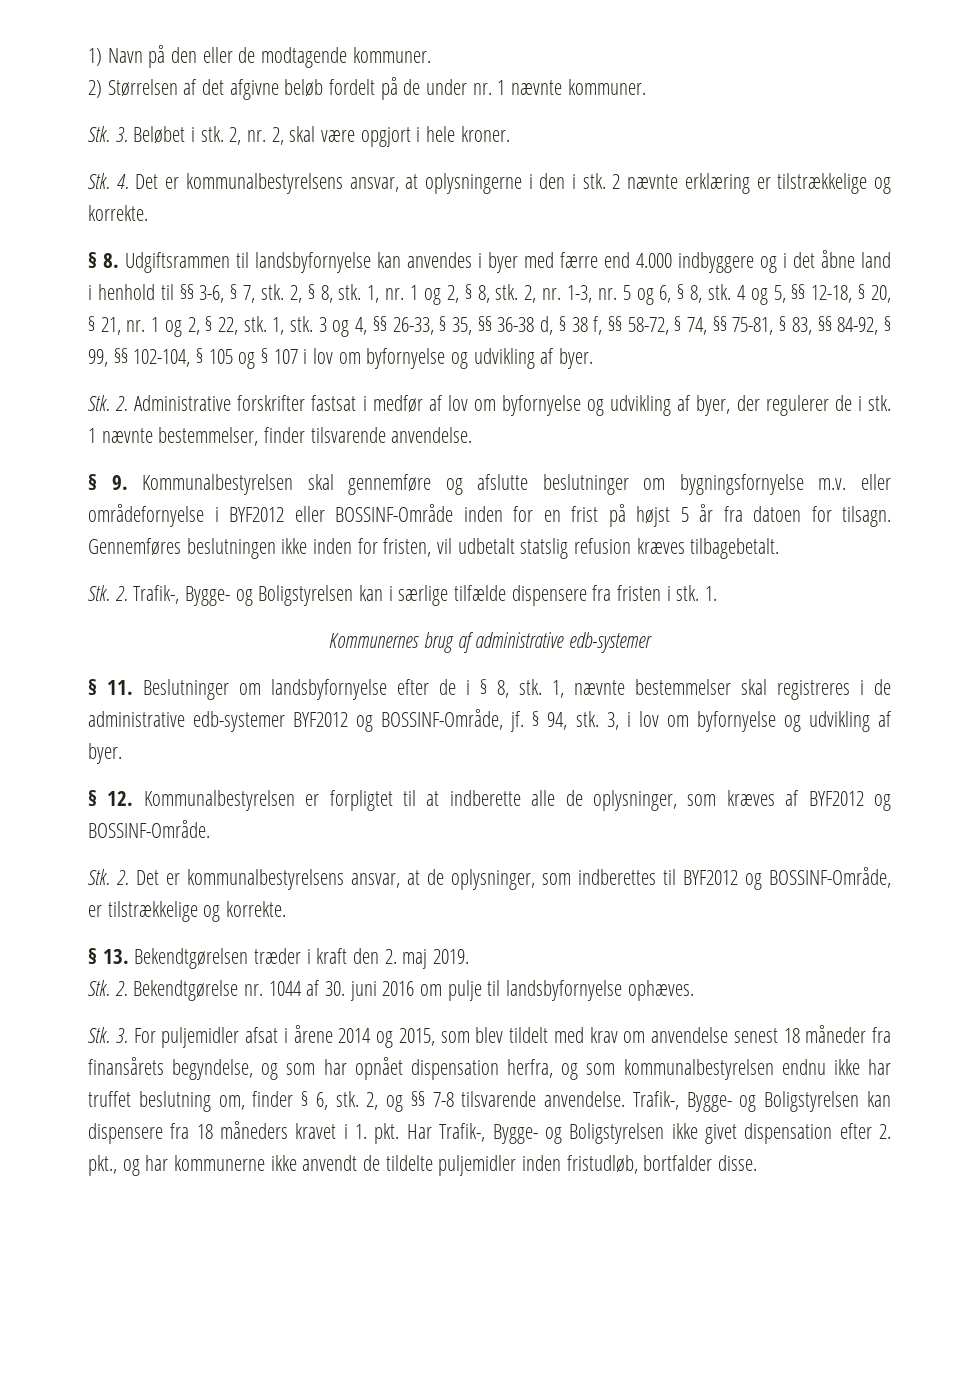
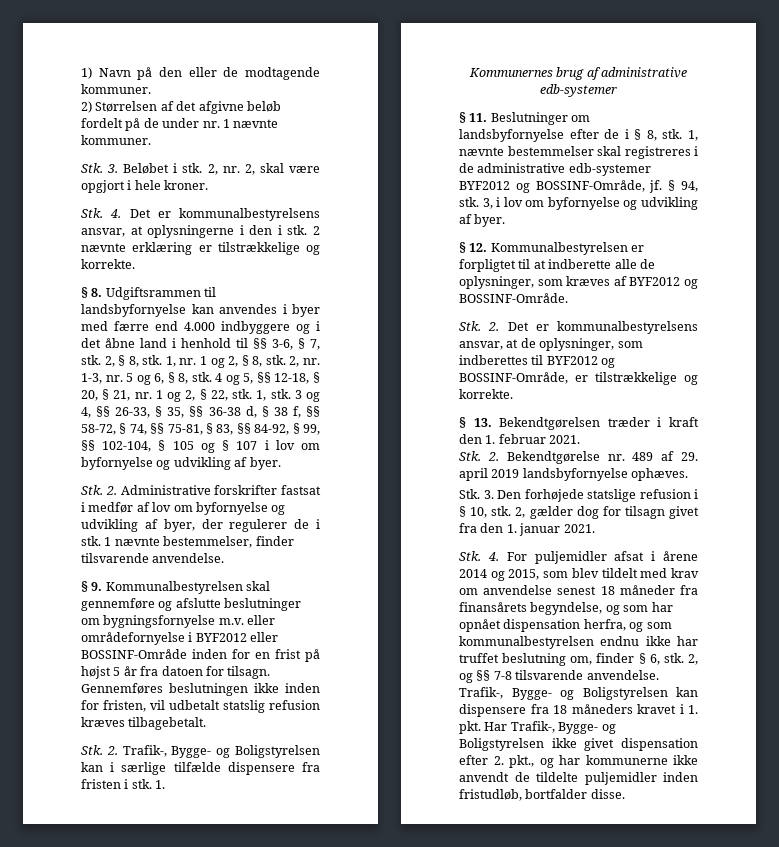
[384,949,470,969] 2. maj 2019. -> [485,434,581,444] 1. februar 2021.
[268,980,694,1001] [88,1027,128,1043] 1044 af 30. juni 2016 om pulje til landsbyfornyelse ophæves. // Stk. 3. -> [632,451,698,461] [459,468,689,481] [459,489,698,502] [459,506,699,519] [459,523,595,536] [459,551,499,561] 489 af 29. april 2019 landsbyfornyelse ophæves. // Stk. 3. Den forhøjede statslige refusion i § 10, stk. 2, gælder dog for tilsagn givet fra den 1. januar 2021. // Stk. 4.

